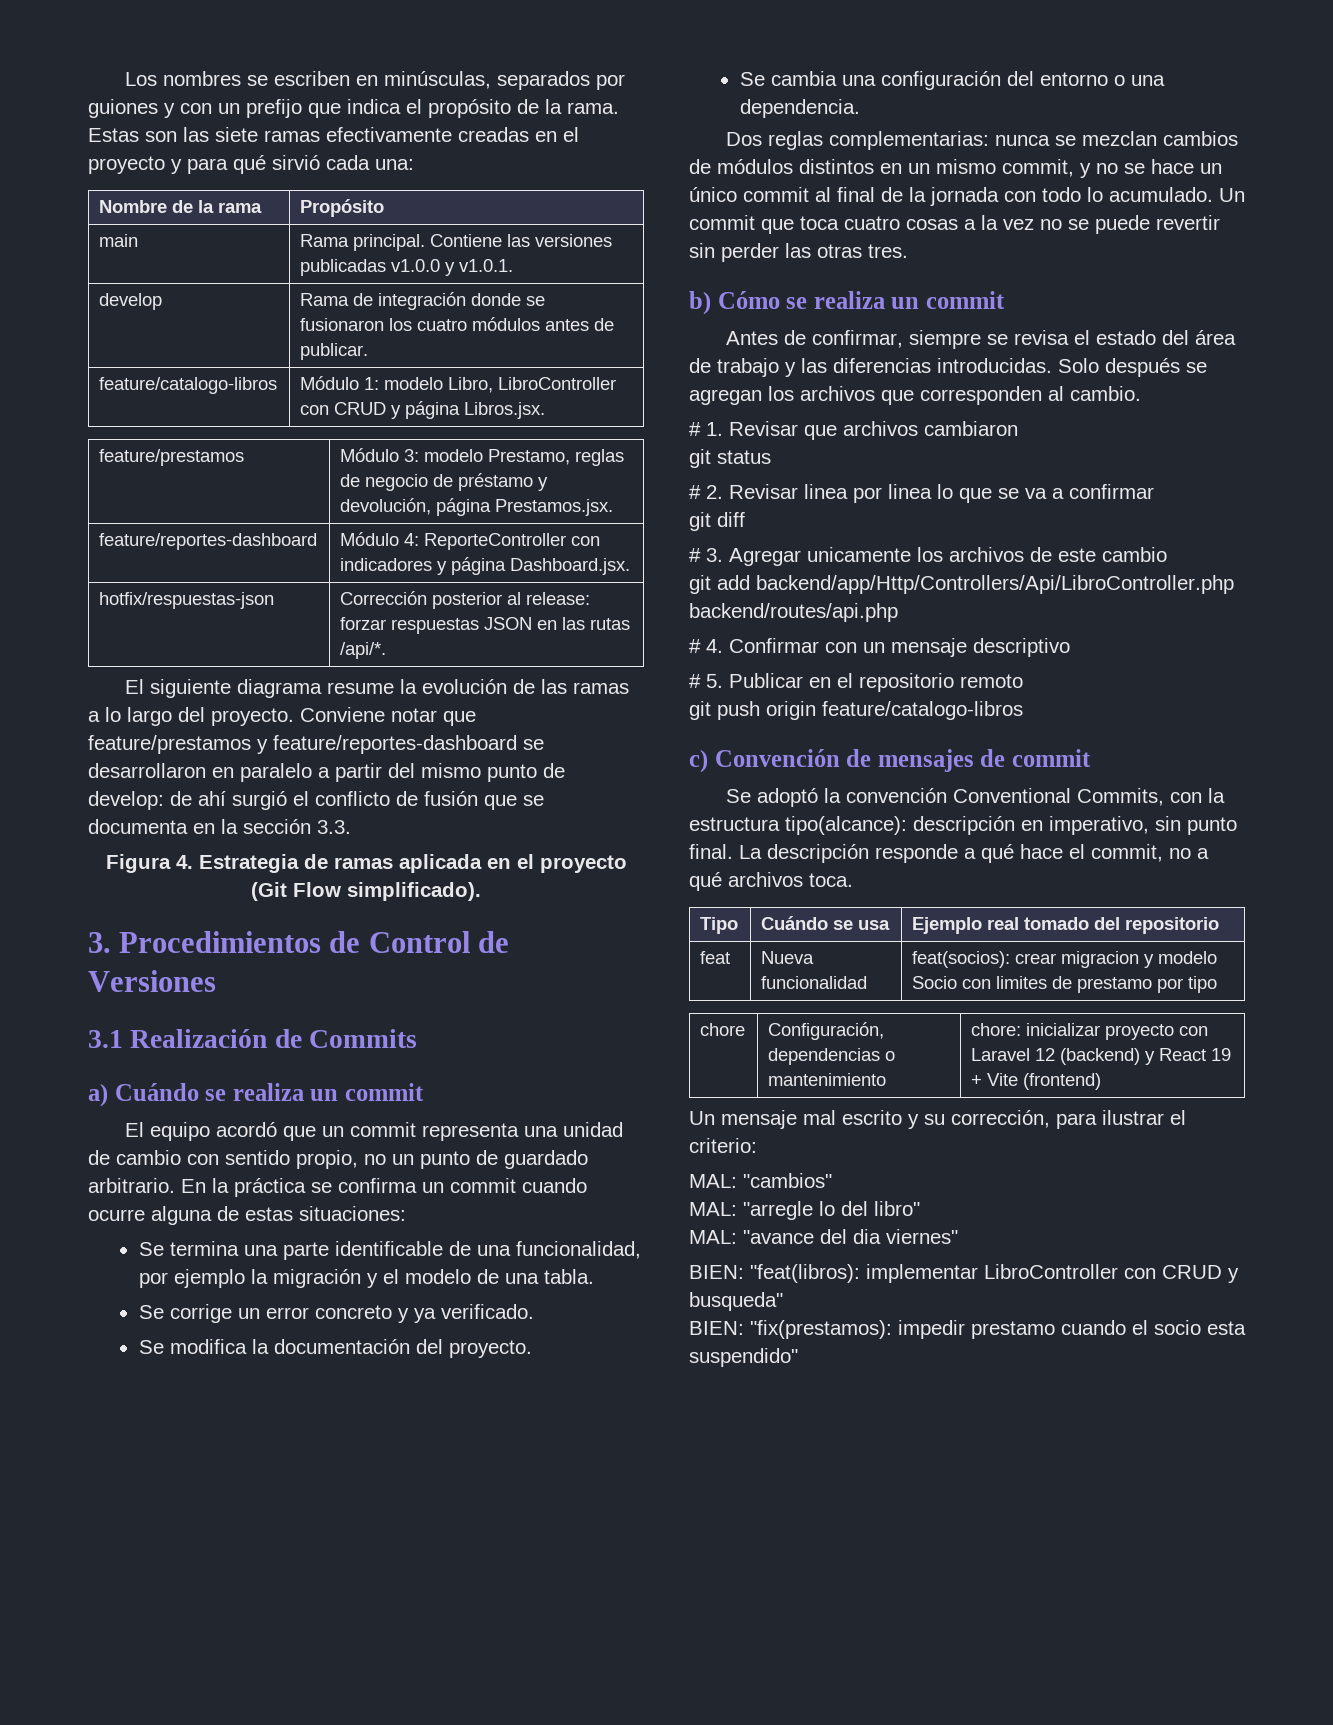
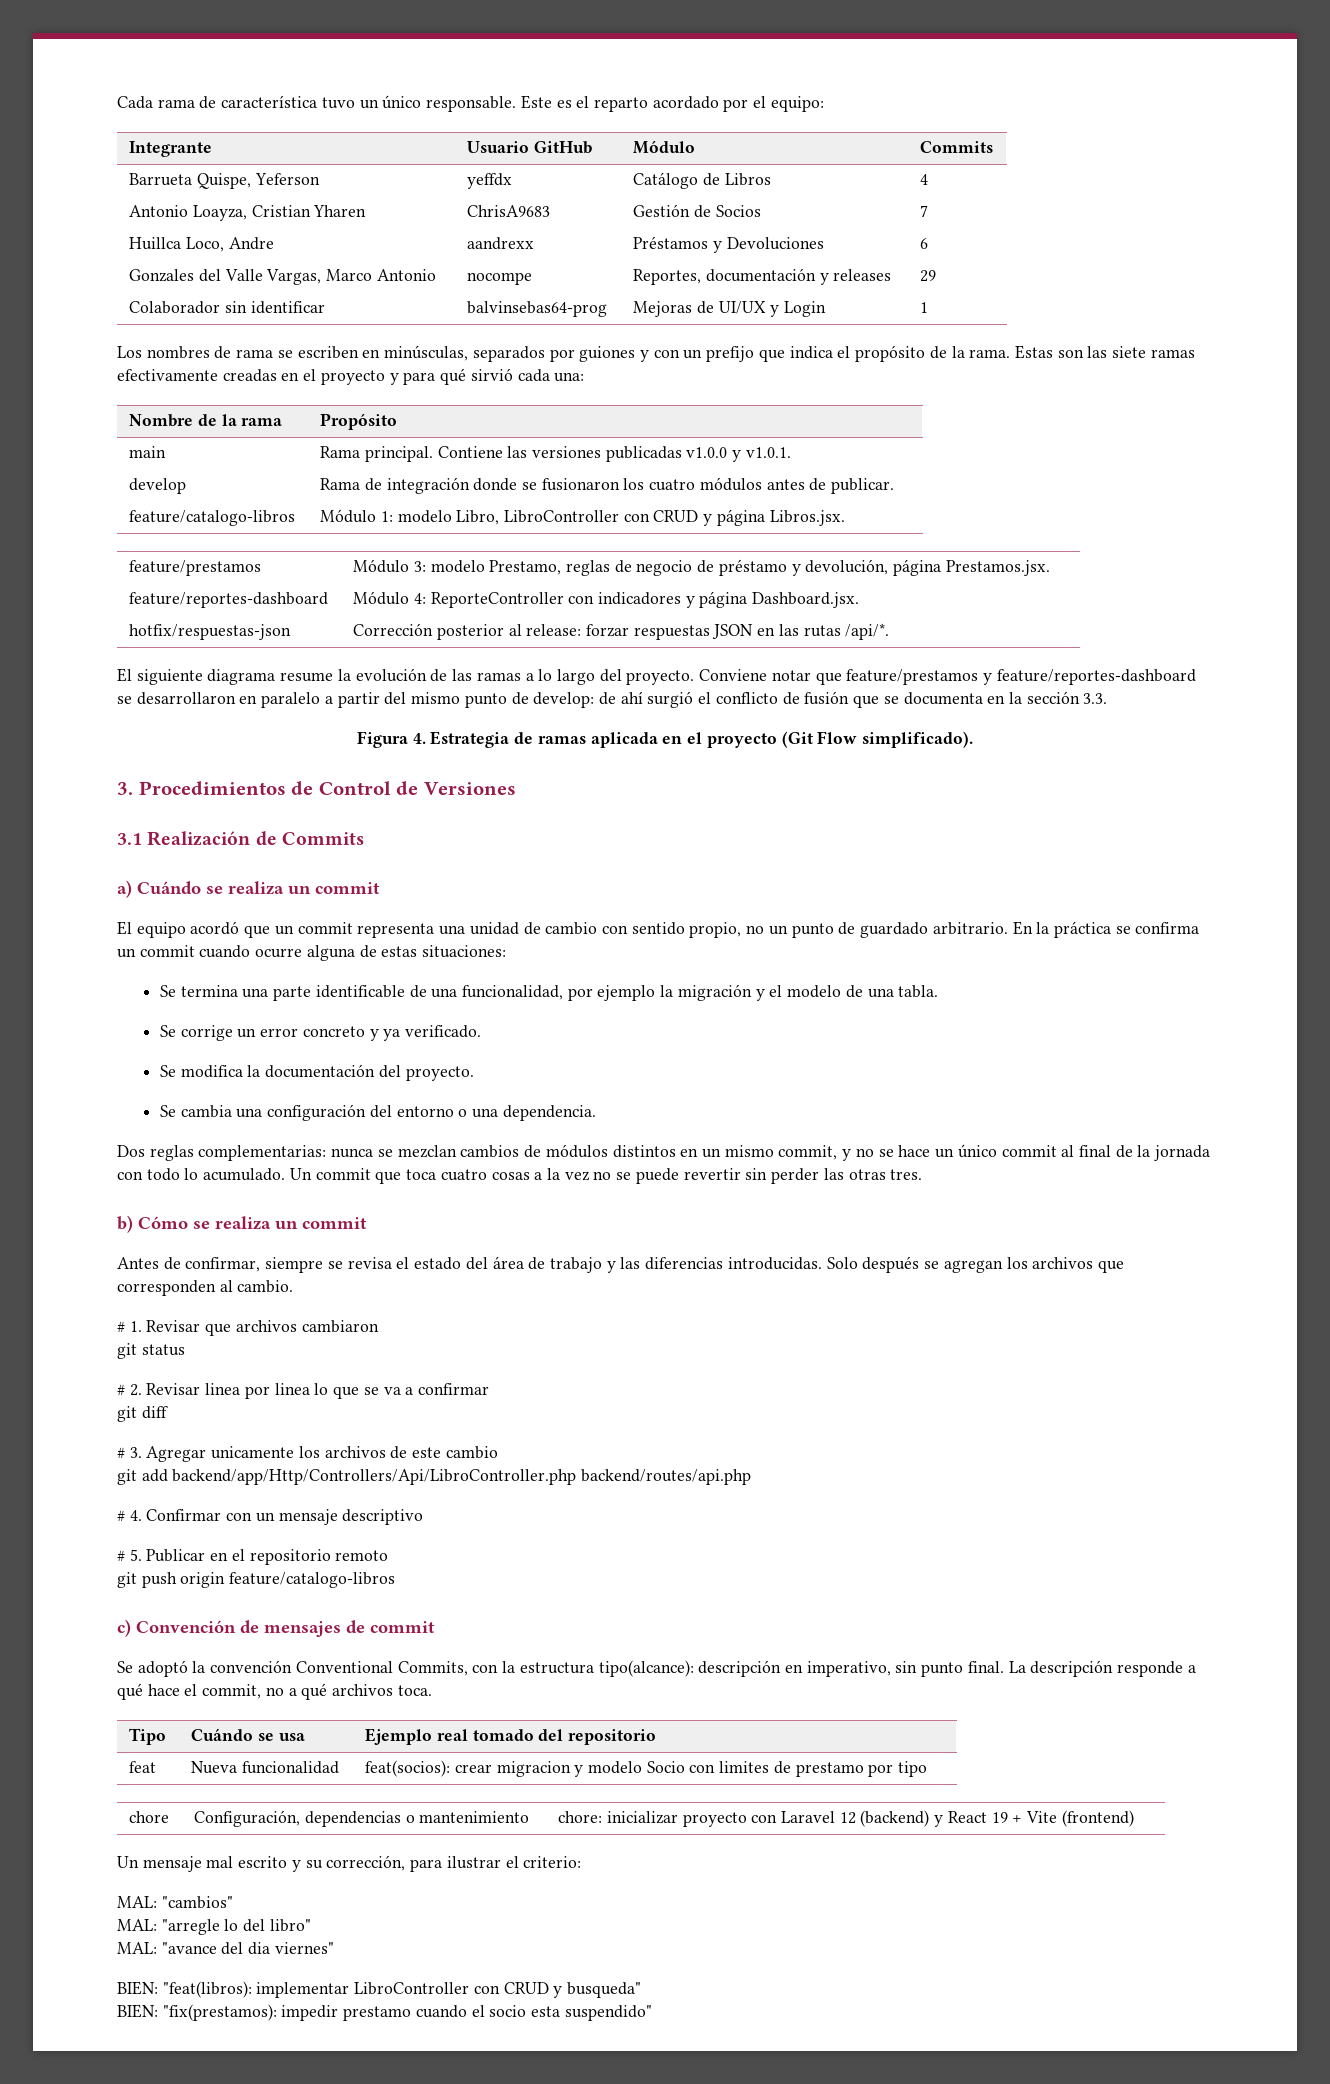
[124,71,241,86] Los nombres -> [117,95,824,112] [129,141,213,157] [467,141,592,154] [633,140,696,154] [920,141,994,153] [129,173,320,189] [467,173,513,189] [633,172,771,189] [920,174,929,185] [129,205,367,221] [467,205,551,217] [633,204,761,218] [920,205,929,217] [129,237,274,252] [467,237,535,250] [633,236,824,253] [920,238,929,249] [129,269,436,285] [467,272,533,285] [633,268,892,285] [920,270,937,282] [129,301,325,314] [467,301,608,317] [633,301,827,317] [920,302,929,313] [117,346,274,359] Cada rama de característica tuvo un único responsable. Este es el reparto acordado por el equipo: // Integrante | Usuario GitHub | Módulo | Commits // Barrueta Quispe, Yeferson | yeffdx | Catálogo de Libros | 4 // Antonio Loayza, Cristian Yharen | ChrisA9683 | Gestión de Socios | 7 // Huillca Loco, Andre | aandrexx | Préstamos y Devoluciones | 6 // Gonzales del Valle Vargas, Marco Antonio | nocompe | Reportes, documentación y releases | 29 // Colaborador sin identificar | balvinsebas64-prog | Mejoras de UI/UX y Login | 1 // Los nombres de rama

